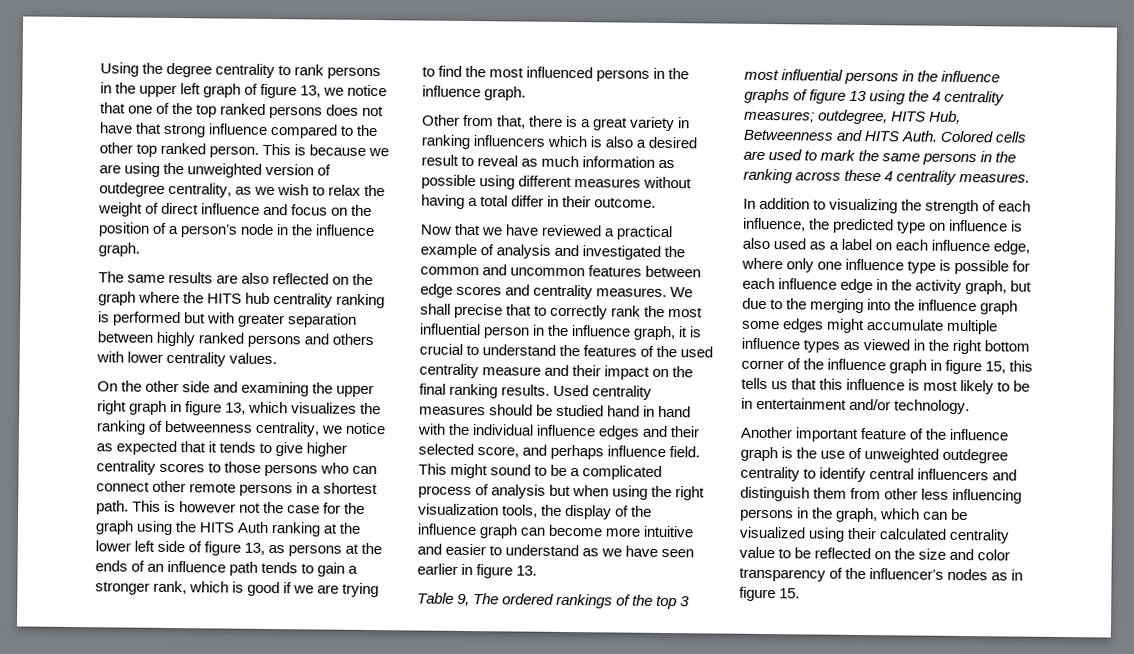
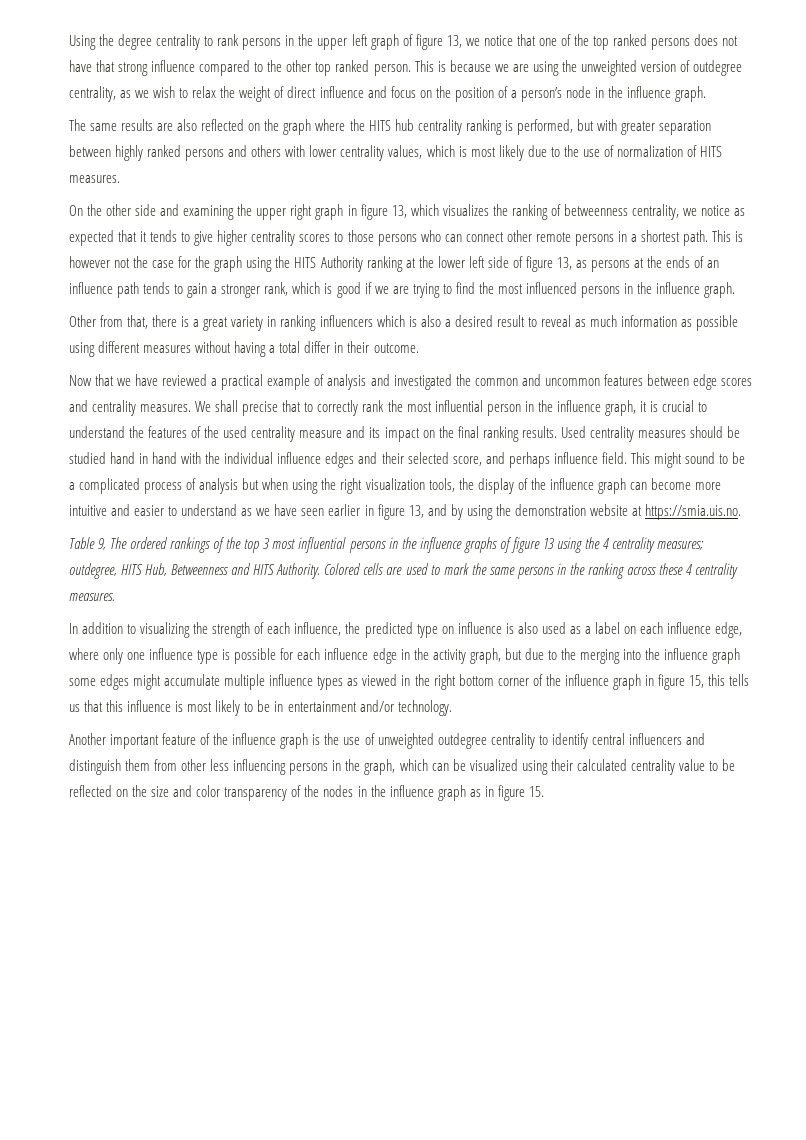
[112,311,182,327] performed -> [516,119,573,135] performed,
[229,352,278,365] values. -> [388,145,723,161] [69,175,120,183] values, which is most likely due to the use of normalization of HITS measures.
[237,521,270,533] Auth -> [320,256,363,272] Authority
[572,365,602,377] their -> [369,427,381,438] its
[516,565,538,576] 13. -> [408,504,741,520] 13, and by using the demonstration website at https://smia.uis.no.
[901,130,939,142] Auth. -> [276,563,321,579] Authority.
[869,568,989,581] influencer’s nodes -> [323,785,466,801] nodes in the influence graph

